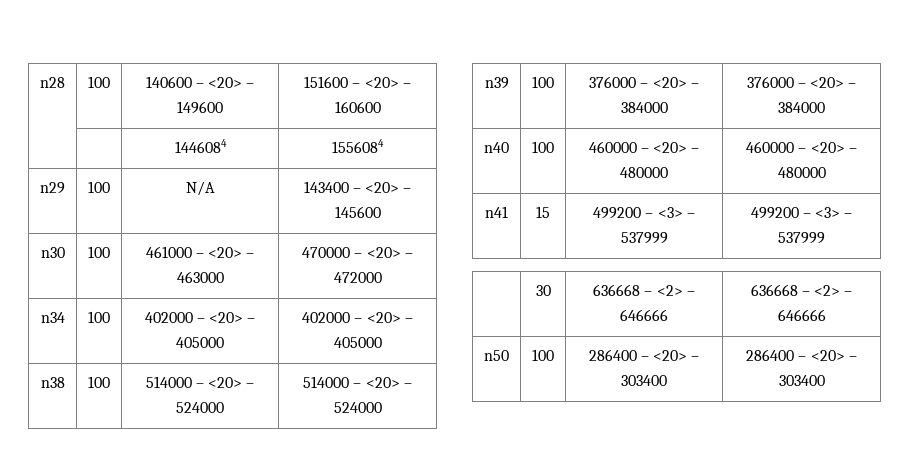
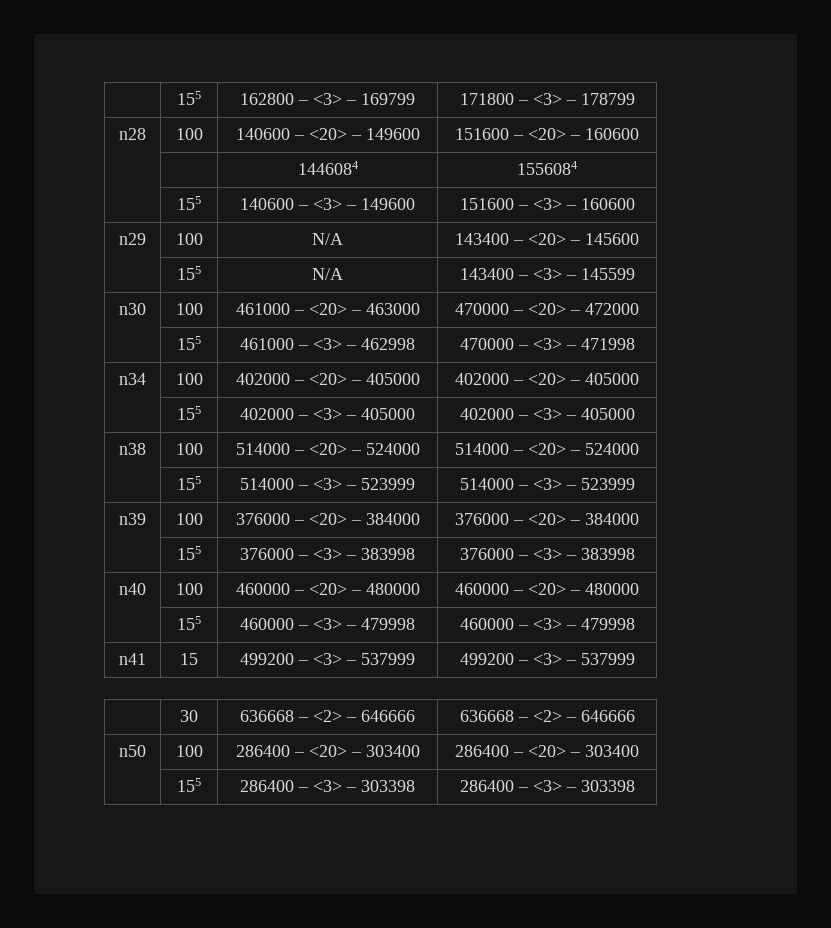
(40, 82) none -> [177,91,201,105] [240,93,415,105] [459,93,635,105] | 155 | 162800 – <3> – 169799 | 171800 – <3> – 178799 //
(384, 146) none -> [177,196,201,210] [240,198,415,210] [459,198,635,210] // | 155 | 140600 – <3> – 149600 | 151600 – <3> – 160600
(381, 212) none -> [177,266,201,280] [312,268,343,280] [459,268,635,280] // | 155 | N/A | 143400 – <3> – 145599
(382, 277) none -> [177,336,201,350] [240,338,415,350] [459,338,635,350] // | 155 | 461000 – <3> – 462998 | 470000 – <3> – 471998
(382, 342) none -> [177,406,201,420] [240,408,415,420] [459,408,635,420] // | 155 | 402000 – <3> – 405000 | 402000 – <3> – 405000
(382, 407) none -> [177,476,201,490] [240,478,415,490] [459,478,635,490] // | 155 | 514000 – <3> – 523999 | 514000 – <3> – 523999
(825, 107) none -> [177,546,201,560] [240,548,415,560] [459,548,635,560] // | 155 | 376000 – <3> – 383998 | 376000 – <3> – 383998
(826, 172) none -> [177,616,201,630] [240,618,415,630] [459,618,635,630] // | 155 | 460000 – <3> – 479998 | 460000 – <3> – 479998
(825, 380) none -> [177,778,201,792] [240,780,415,792] [459,780,635,792] // | 155 | 286400 – <3> – 303398 | 286400 – <3> – 303398

